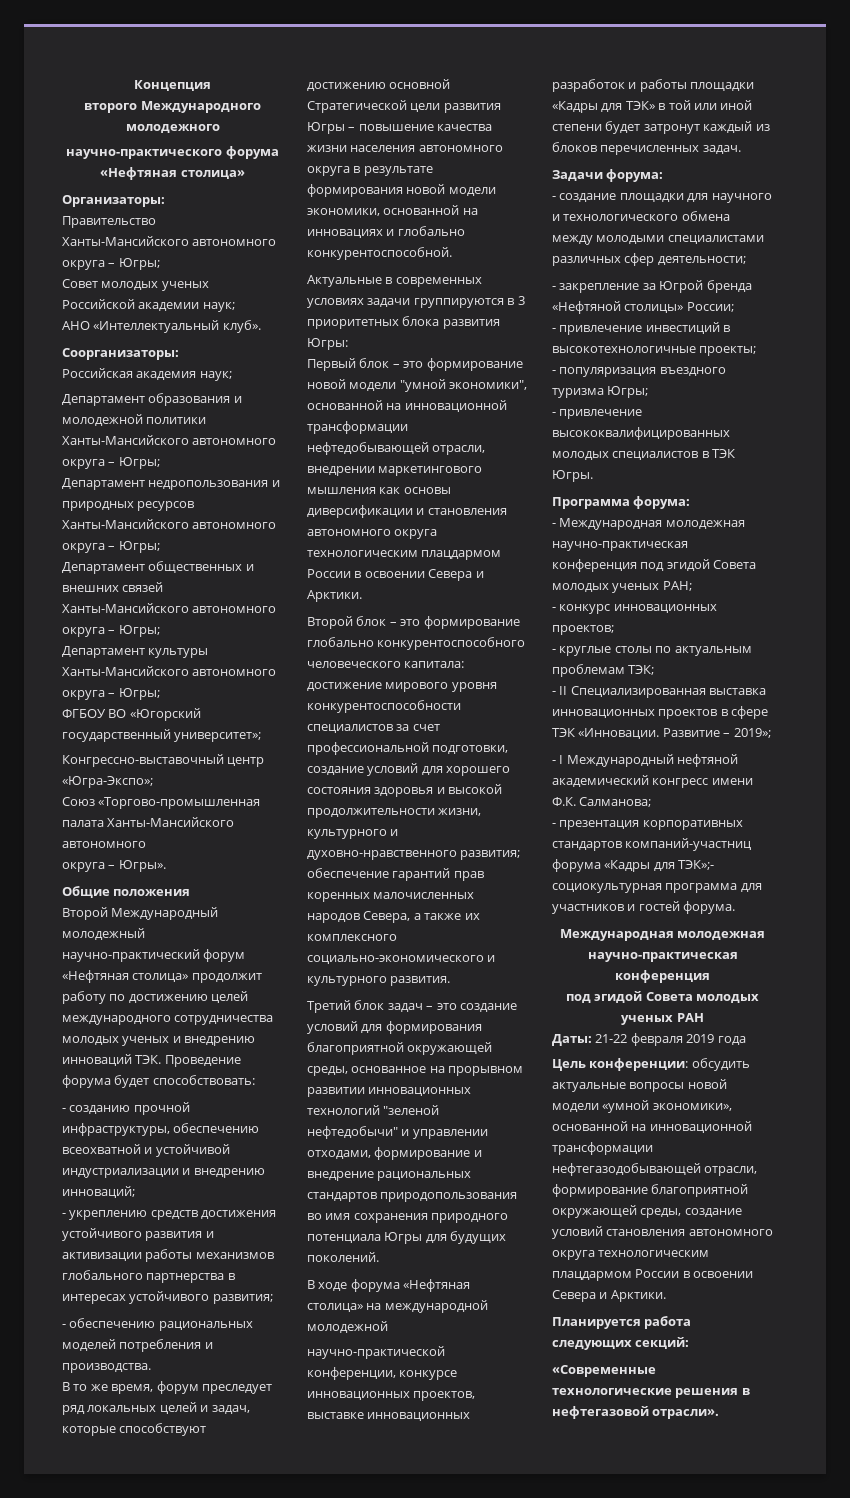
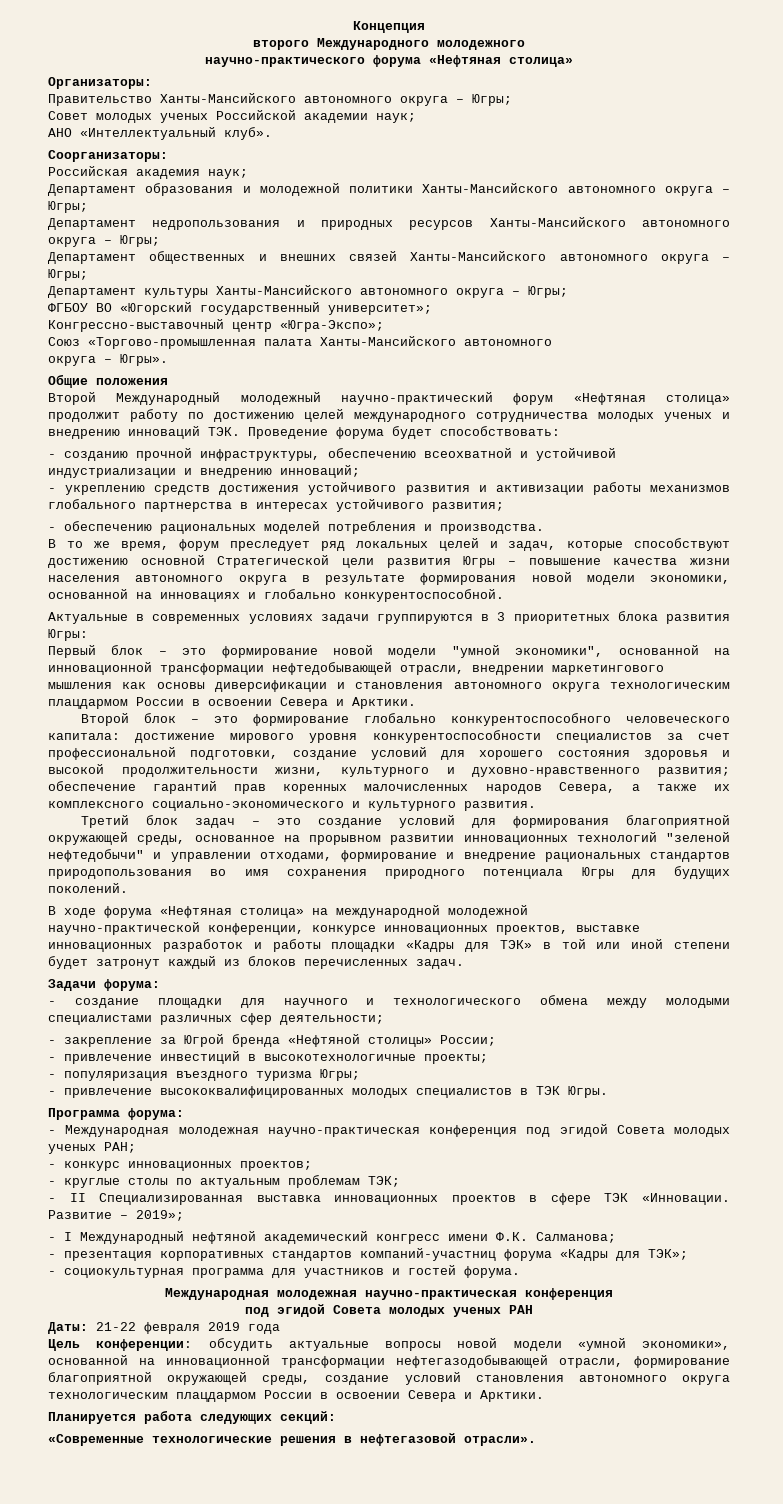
[678,860,715,870] ТЭК»;- -> [648,1249,688,1260] [48,1271,56,1275] ТЭК»; // -

